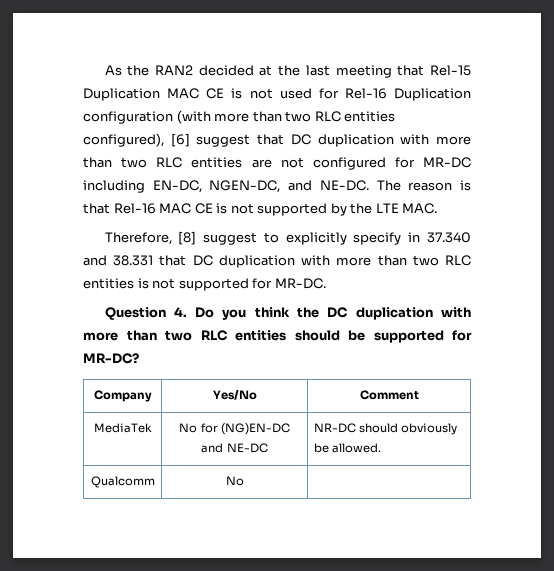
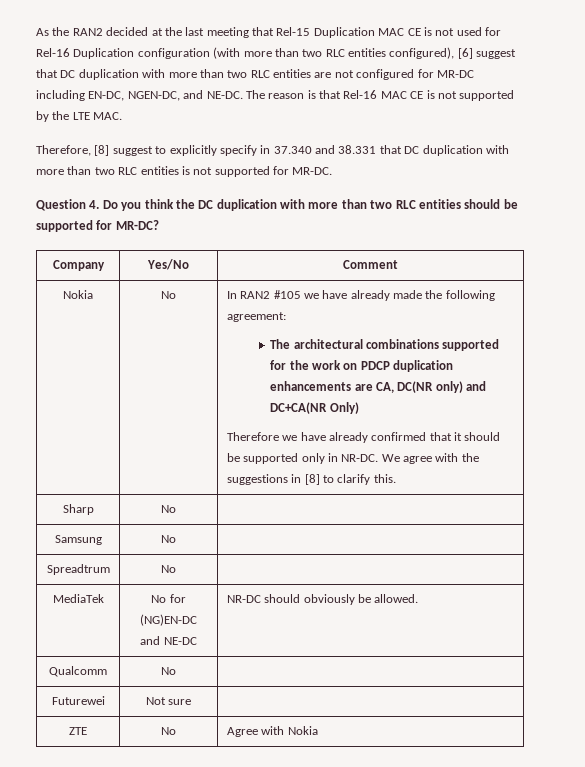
(419, 395) none -> [63,290,93,299] [161,291,176,299] [226,290,495,301] [226,312,286,322] [270,339,500,351] [270,360,454,372] [270,381,487,393] [270,402,359,414] [226,432,501,443] [226,453,479,464] [226,474,396,485] [62,504,94,515] [161,505,176,513] [54,535,102,545] [161,535,176,543] [46,564,110,575] [161,565,176,573] // Nokia | No | In RAN2 #105 we have already made the following agreement: // The architectural combinations supported for the work on PDCP duplication enhancements are CA, DC(NR only) and DC+CA(NR Only) // Therefore we have already confirmed that it should be supported only in NR-DC. We agree with the suggestions in [8] to clarify this. // Sharp | No | // Samsung | No | // Spreadtrum | No |
(244, 481) none -> [51,696,105,705] [145,697,192,705] [69,727,87,735] [161,727,176,735] [226,726,318,737] // Futurewei | Not sure | // ZTE | No | Agree with Nokia

